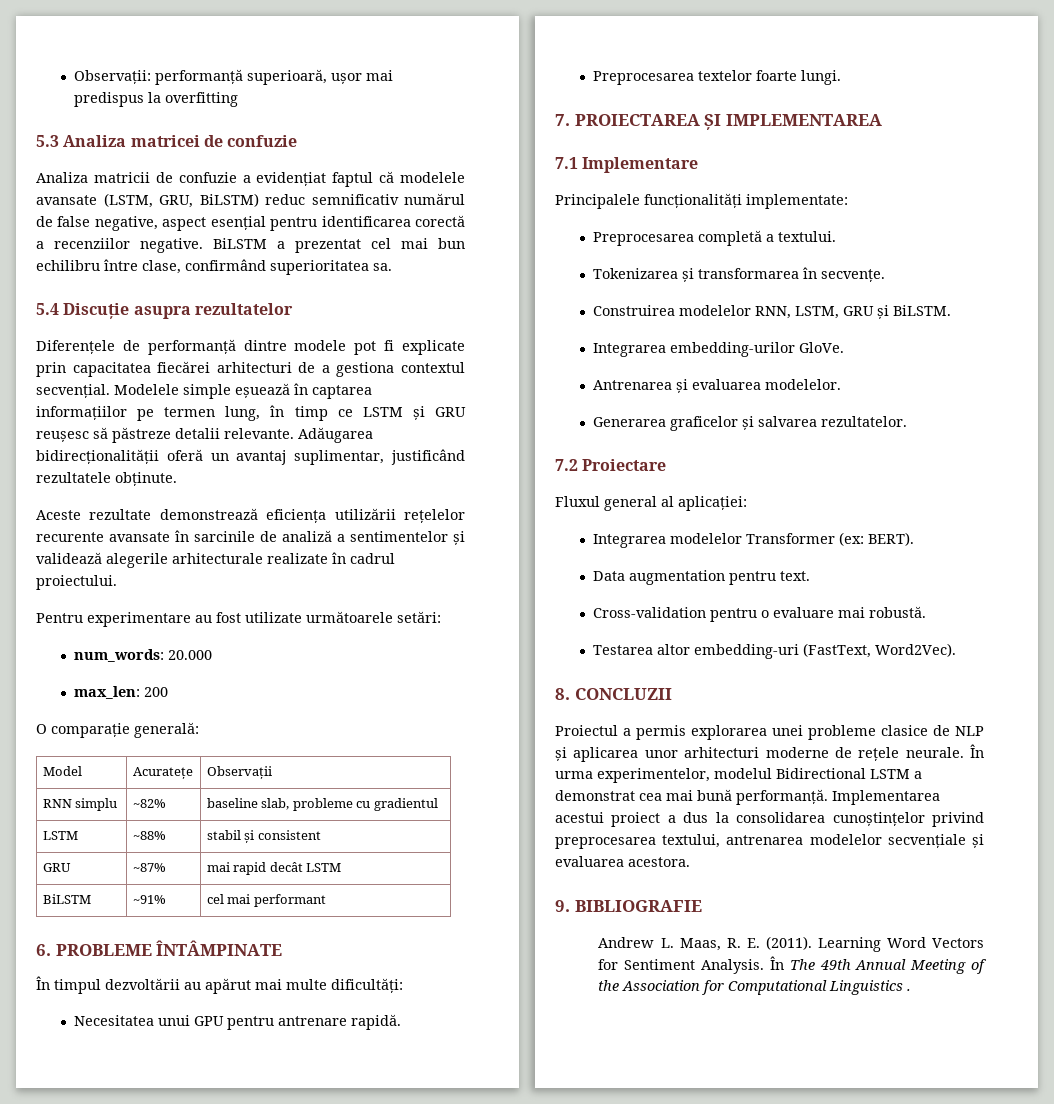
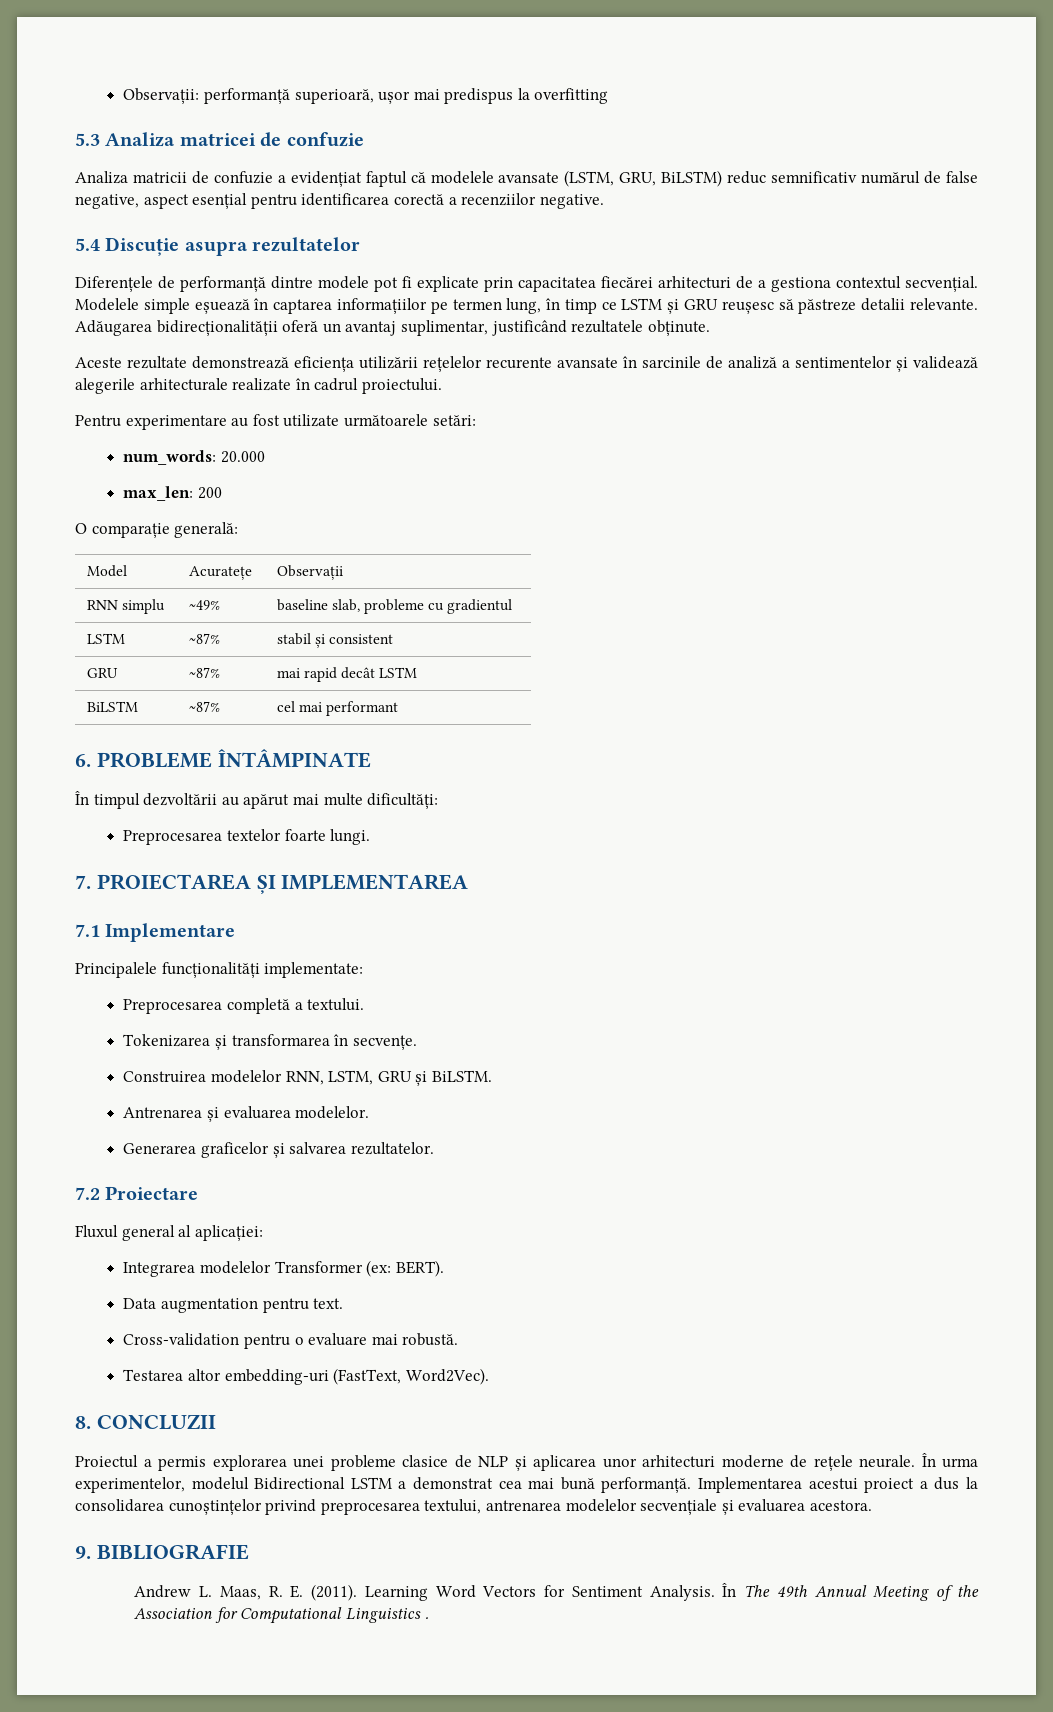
[213,238,465,253] [36,259,392,275] BiLSTM a prezentat cel mai bun echilibru între clase, confirmând superioritatea sa. -> (604, 201) none
[132,799,166,808] ~82% -> [188,600,220,610] ~49%
[132,831,166,840] ~88% -> [188,633,220,644] ~87%
[132,895,166,904] ~91% -> [188,701,220,712] ~87%
[73,1014,401,1030] // Necesitatea unui GPU pentru antrenare rapidă. -> (439, 801) none
[592,342,844,357] // Integrarea embedding-urilor GloVe. -> (492, 1076) none

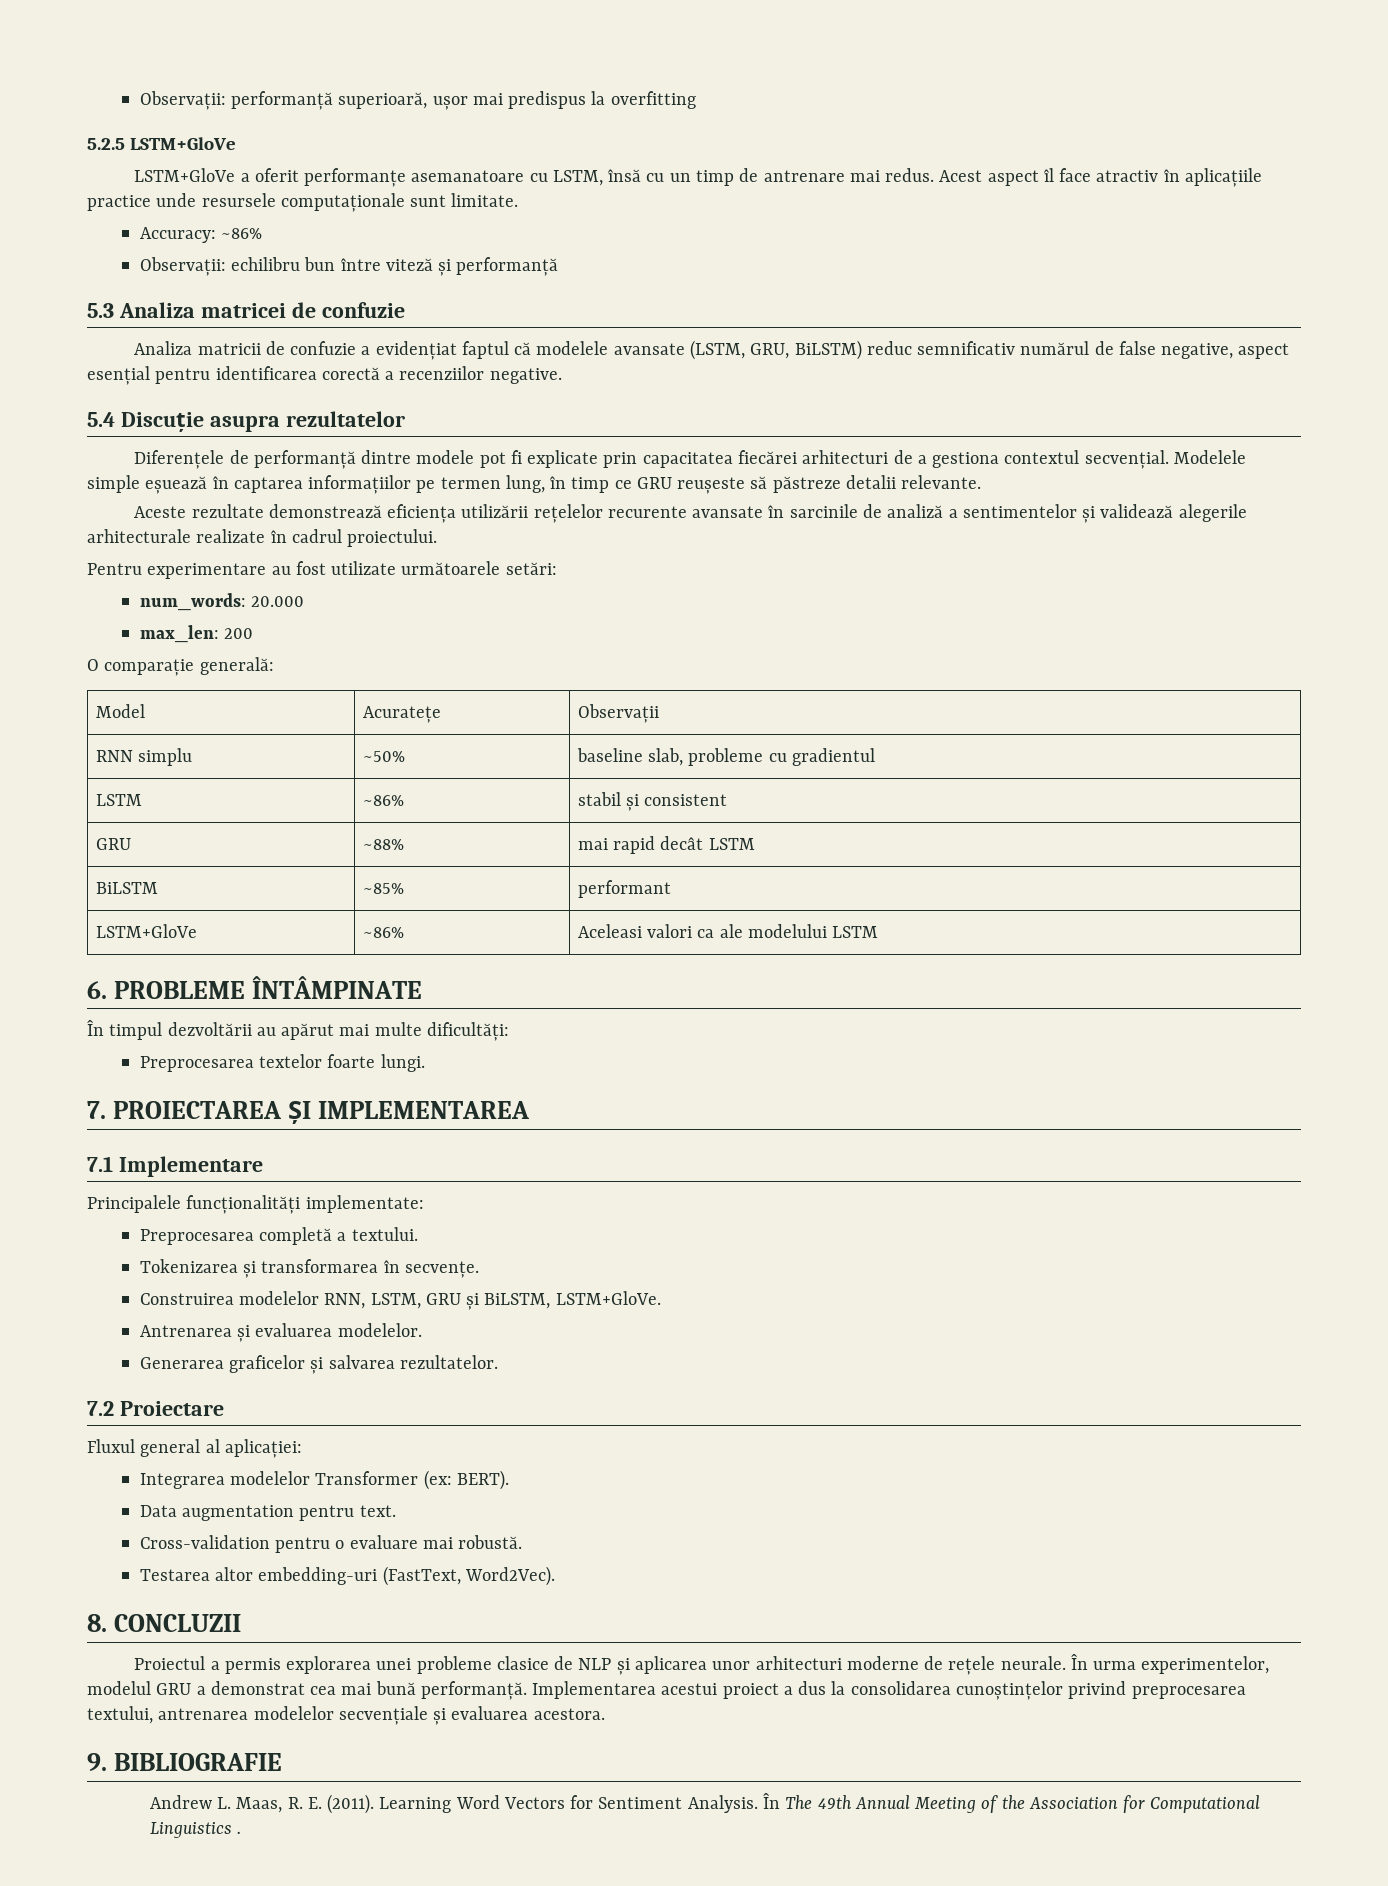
(609, 96) none -> [87,137,237,150] [134,168,1262,187] [87,193,519,212] [139,227,263,243] [139,257,559,276] // 5.2.5 LSTM+GloVe // LSTM+GloVe a oferit performanțe asemanatoare cu LSTM, însă cu un timp de antrenare mai redus. Acest aspect îl face atractiv în aplicațiile practice unde resursele computaționale sunt limitate. // Accuracy: ~86% // Observații: echilibru bun între viteză și performanță
[621,298,774,314] LSTM și GRU reușesc -> [636,477,746,494] GRU reușeste
[75,320,710,336] Adăugarea bidirecționalității oferă un avantaj suplimentar, justificând rezultatele obținute. -> (982, 482) none
[188,600,220,610] ~49% -> [362,751,405,762] ~50%
[188,633,220,644] ~87% -> [362,795,404,806] ~86%
[188,667,220,678] ~87% -> [362,839,404,850] ~88%
[188,701,220,712] [276,701,399,716] ~87% | cel mai performant -> [362,883,404,894] [577,880,671,898] [95,924,197,938] [362,927,404,938] [577,924,879,938] ~85% | performant // LSTM+GloVe | ~86% | Aceleasi valori ca ale modelului LSTM
[431,1070,492,1082] BiLSTM. -> [484,1291,661,1309] BiLSTM, LSTM+GloVe.
[254,1477,392,1490] Bidirectional LSTM -> [156,1683,192,1695] GRU

